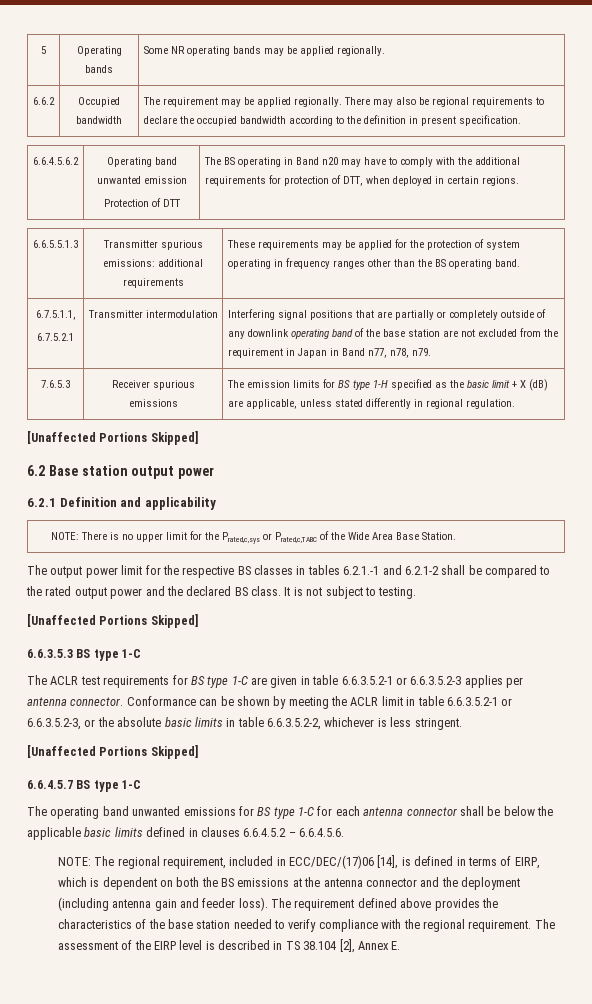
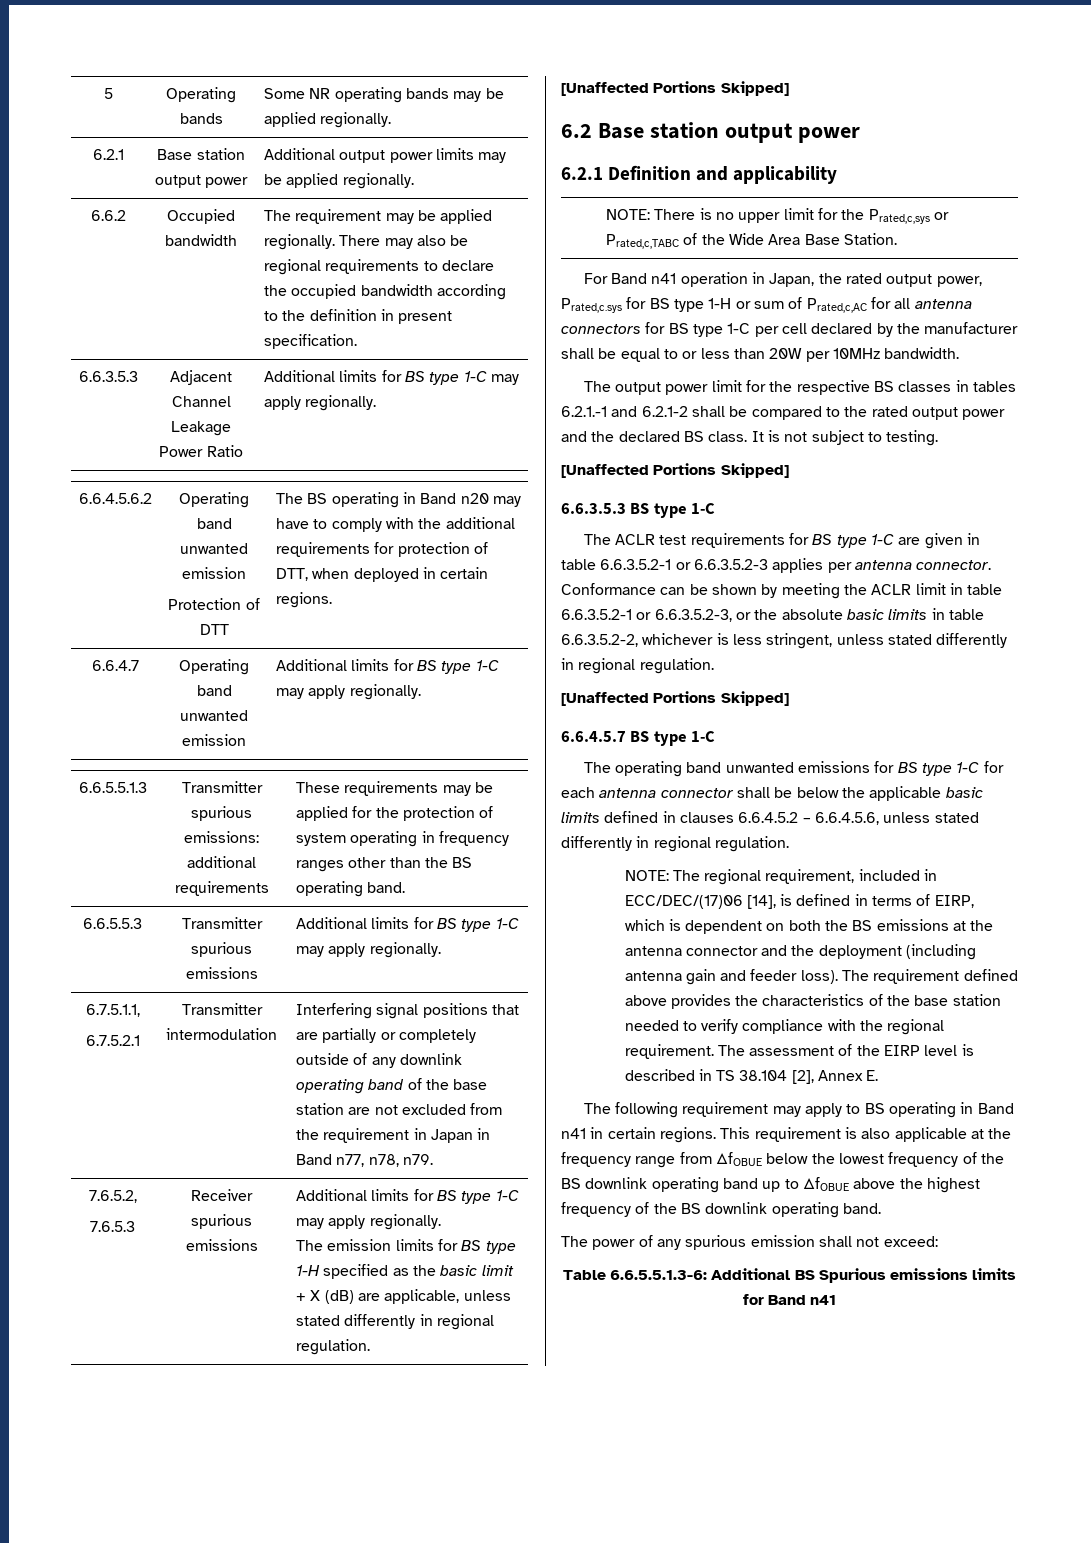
(385, 51) none -> [92,149,124,160] [157,148,245,160] [154,175,249,188] [263,148,507,163] [263,173,414,189] // 6.2.1 | Base station output power | Additional output power limits may be applied regionally.
(521, 120) none -> [78,371,138,382] [170,370,232,385] [171,396,231,407] [171,421,231,436] [159,445,243,457] [263,370,519,385] [263,395,377,411] // 6.6.3.5.3 | Adjacent Channel Leakage Power Ratio | Additional limits for BS type 1-C may apply regionally.
(519, 181) none -> [91,660,139,671] [179,659,249,675] [196,685,232,696] [180,710,248,721] [182,734,246,746] [275,659,499,674] [275,684,421,700] // 6.6.4.7 | Operating band unwanted emission | Additional limits for BS type 1-C may apply regionally.
(520, 263) none -> [83,918,142,929] [181,917,263,929] [191,942,252,957] [185,967,258,979] [295,917,519,932] [295,942,441,958] // 6.6.5.5.3 | Transmitter spurious emissions | Additional limits for BS type 1-C may apply regionally.
(431, 352) none -> [88,1190,137,1203] 7.6.5.2, //
(178, 403) none -> [295,1189,519,1204] [295,1214,441,1230] Additional limits for BS type 1-C may apply regionally. //
(457, 536) none -> [583,272,982,287] [561,297,972,313] [561,322,1019,337] [561,347,960,362] // For Band n41 operation in Japan, the rated output power, Prated,c.sys for BS type 1-H or sum of Prated,c,AC for all antenna connectors for BS type 1-C per cell declared by the manufacturer shall be equal to or less than 20W per 10MHz bandwidth.
[414,718,462,730] stringent. -> [766,633,1008,649] [561,658,714,674] stringent, unless stated differently in regional regulation.
[299,828,344,837] 6.6.4.5.6. -> [814,812,979,825] [561,836,789,852] 6.6.4.5.6, unless stated differently in regional regulation.
(401, 945) none -> [583,1102,1014,1118] [561,1127,1012,1143] [561,1152,1004,1168] [561,1177,980,1193] [561,1202,881,1218] [561,1235,938,1250] [562,1268,1017,1283] [742,1294,837,1305] // The following requirement may apply to BS operating in Band n41 in certain regions. This requirement is also applicable at the frequency range from ΔfOBUE below the lowest frequency of the BS downlink operating band up to ΔfOBUE above the highest frequency of the BS downlink operating band. // The power of any spurious emission shall not exceed: // Table 6.6.5.5.1.3-6: Additional BS Spurious emissions limits for Band n41

